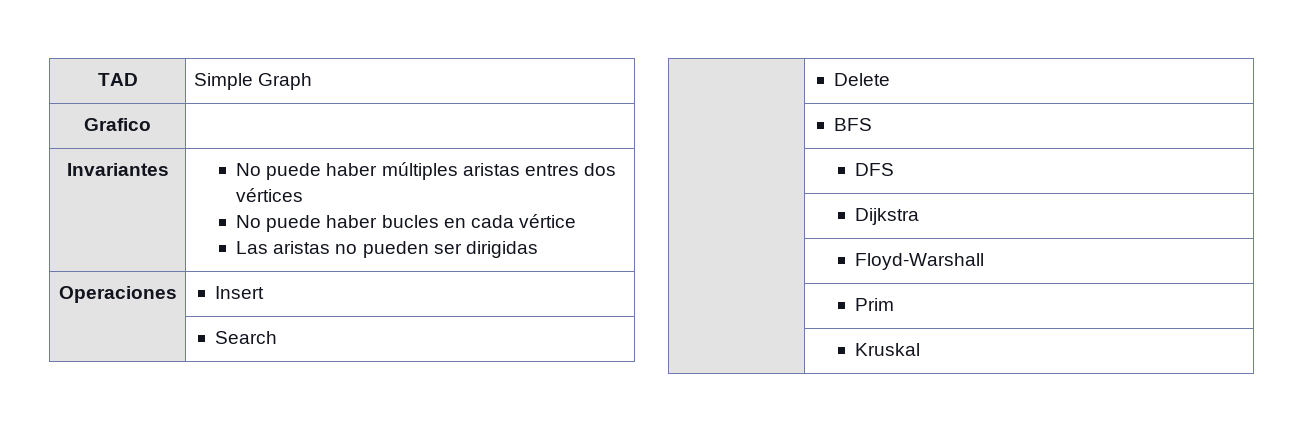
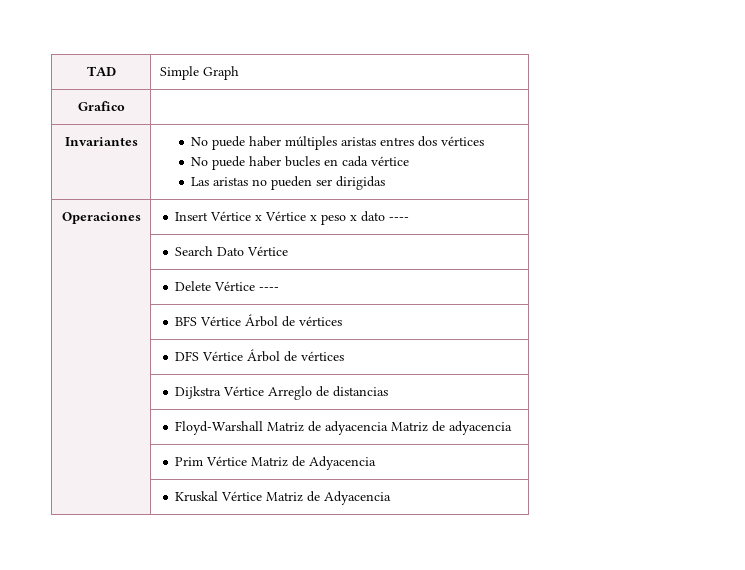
(264, 292) none -> [210,211,410,225] Vértice x Vértice x peso x dato ----
(277, 337) none -> [217,246,289,256] Dato Vértice
(890, 79) none -> [214,281,280,291] Vértice ----
[855,163,895,176] [855,208,920,225] [855,253,985,270] [855,298,895,311] [855,343,921,356] // | DFS // | Dijkstra // | Floyd-Warshall // | Prim // | Kruskal -> [200,314,343,327] [175,349,345,362] [175,386,389,400] [175,421,513,435] [175,456,377,470] [175,491,392,505] Vértice Árbol de vértices // | DFS Vértice Árbol de vértices // | Dijkstra Vértice Arreglo de distancias // | Floyd-Warshall Matriz de adyacencia Matriz de adyacencia // | Prim Vértice Matriz de Adyacencia // | Kruskal Vértice Matriz de Adyacencia

